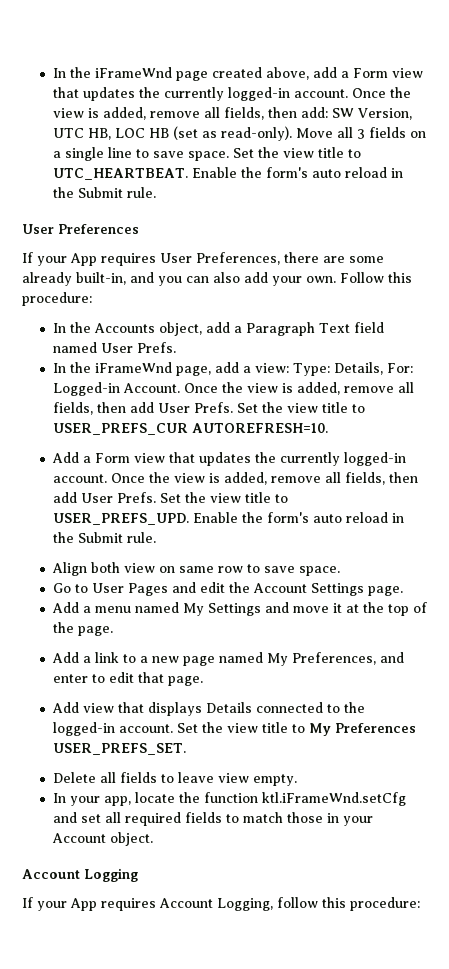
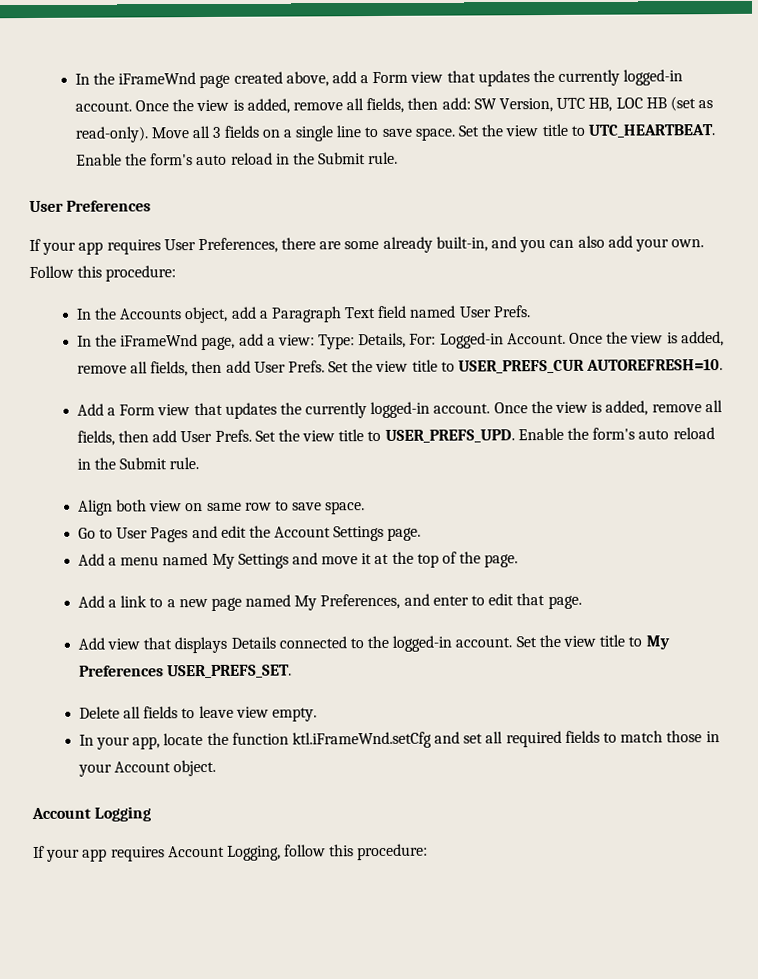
[70,253,97,266] App -> [78,241,104,255] app
[70,898,97,911] App -> [82,848,108,862] app

